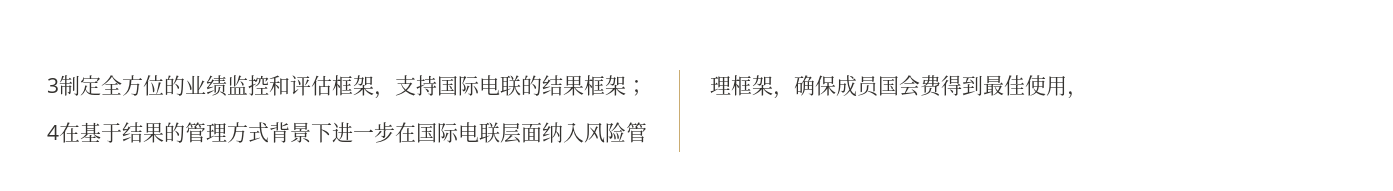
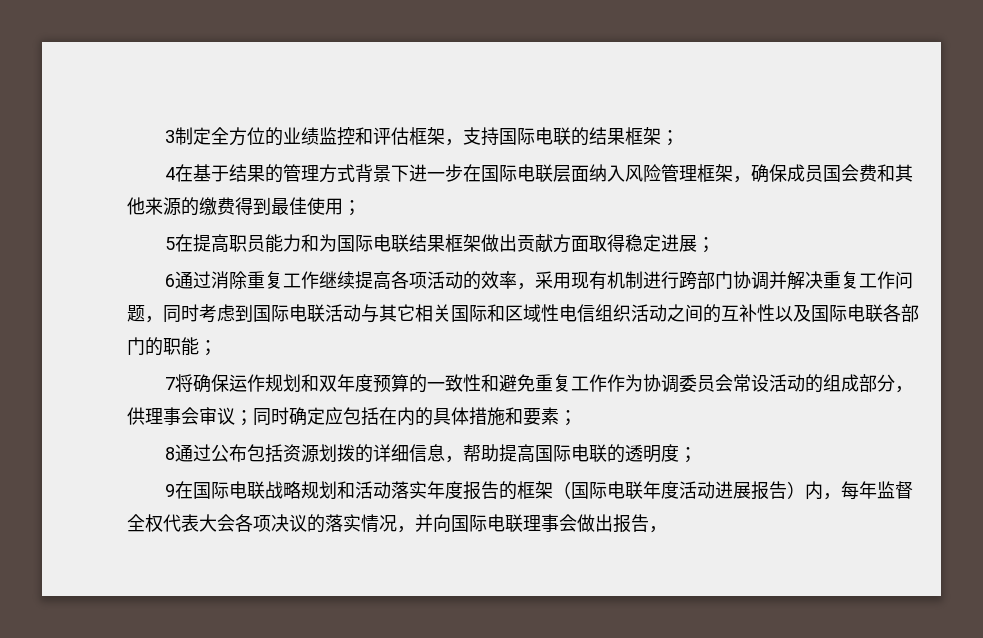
[941,75,1067,96] 得到最佳使用 -> [876,164,913,182] [127,197,361,216] [164,234,715,253] [164,271,913,290] [127,304,919,323] [127,337,217,356] [164,374,913,393] [127,407,577,426] [164,444,697,463] [164,481,913,500] [127,514,649,533] 和其他来源的缴费得到最佳使用； // 5在提高职员能力和为国际电联结果框架做出贡献方面取得稳定进展； // 6通过消除重复工作继续提高各项活动的效率，采用现有机制进行跨部门协调并解决重复工作问题，同时考虑到国际电联活动与其它相关国际和区域性电信组织活动之间的互补性以及国际电联各部门的职能； // 7将确保运作规划和双年度预算的一致性和避免重复工作作为协调委员会常设活动的组成部分，供理事会审议；同时确定应包括在内的具体措施和要素； // 8通过公布包括资源划拨的详细信息，帮助提高国际电联的透明度； // 9在国际电联战略规划和活动落实年度报告的框架（国际电联年度活动进展报告）内，每年监督全权代表大会各项决议的落实情况，并向国际电联理事会做出报告

